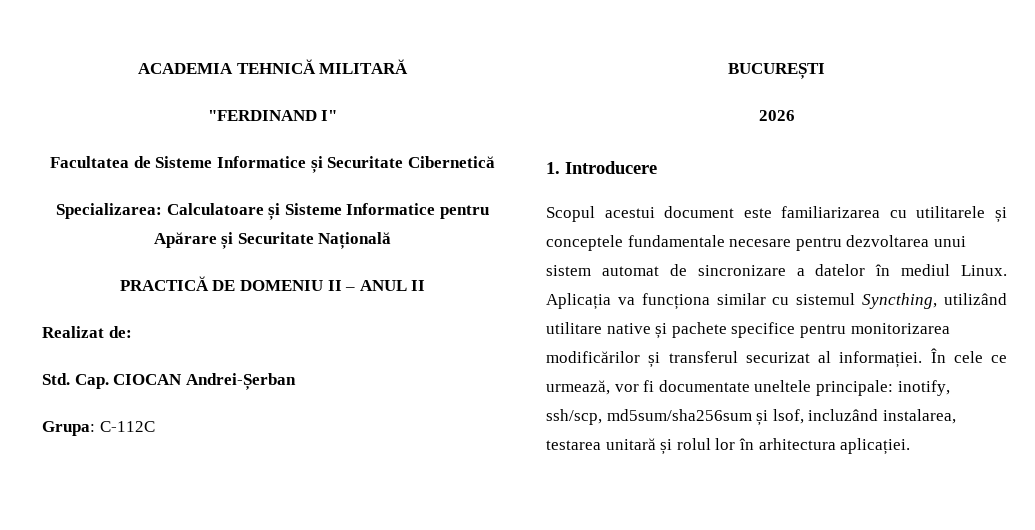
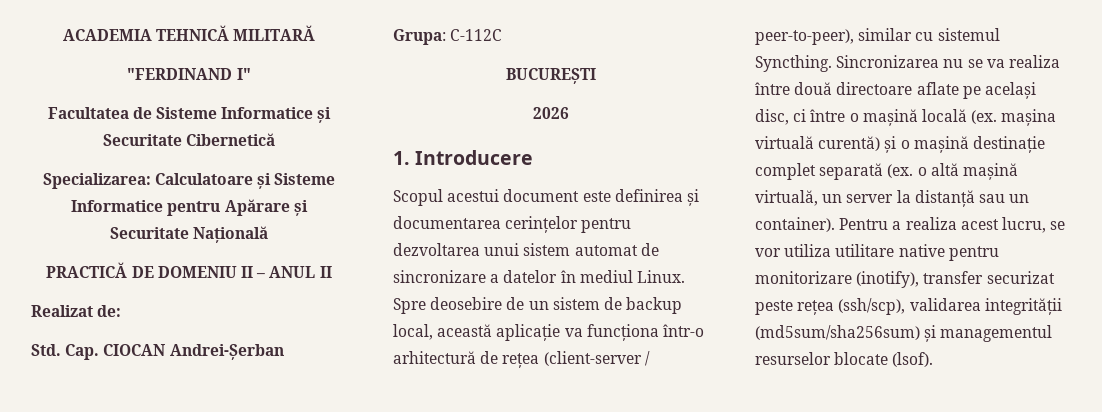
[781,206,1007,223] [546,235,792,251] familiarizarea cu utilitarele și conceptele fundamentale necesare -> [614,189,699,206] [393,216,579,233] definirea și documentarea cerințelor
[546,293,1007,310] [546,322,950,339] [546,348,1007,368] [546,380,950,396] [546,409,956,426] [546,438,911,455] Aplicația va funcționa similar cu sistemul Syncthing, utilizând utilitare native și pachete specifice pentru monitorizarea modificărilor și transferul securizat al informației. În cele ce urmează, vor fi documentate uneltele principale: inotify, ssh/scp, md5sum/sha256sum și lsof, incluzând instalarea, testarea unitară și rolul lor în arhitectura aplicației. -> [393,297,683,314] [393,324,704,341] [393,351,650,368] [755,28,1000,45] [755,55,1060,72] [755,82,1036,99] [755,109,1057,126] [755,136,1045,153] [755,163,1018,180] [755,190,1030,207] [755,217,1066,233] [755,244,999,261] [755,271,1055,288] [755,298,1062,315] [755,325,1053,342] [755,352,934,367] Spre deosebire de un sistem de backup local, această aplicație va funcționa într-o arhitectură de rețea (client-server / peer-to-peer), similar cu sistemul Syncthing. Sincronizarea nu se va realiza între două directoare aflate pe același disc, ci între o mașină locală (ex. mașina virtuală curentă) și o mașină destinație complet separată (ex. o altă mașină virtuală, un server la distanță sau un container). Pentru a realiza acest lucru, se vor utiliza utilitare native pentru monitorizare (inotify), transfer securizat peste rețea (ssh/scp), validarea integrității (md5sum/sha256sum) și managementul resurselor blocate (lsof).

